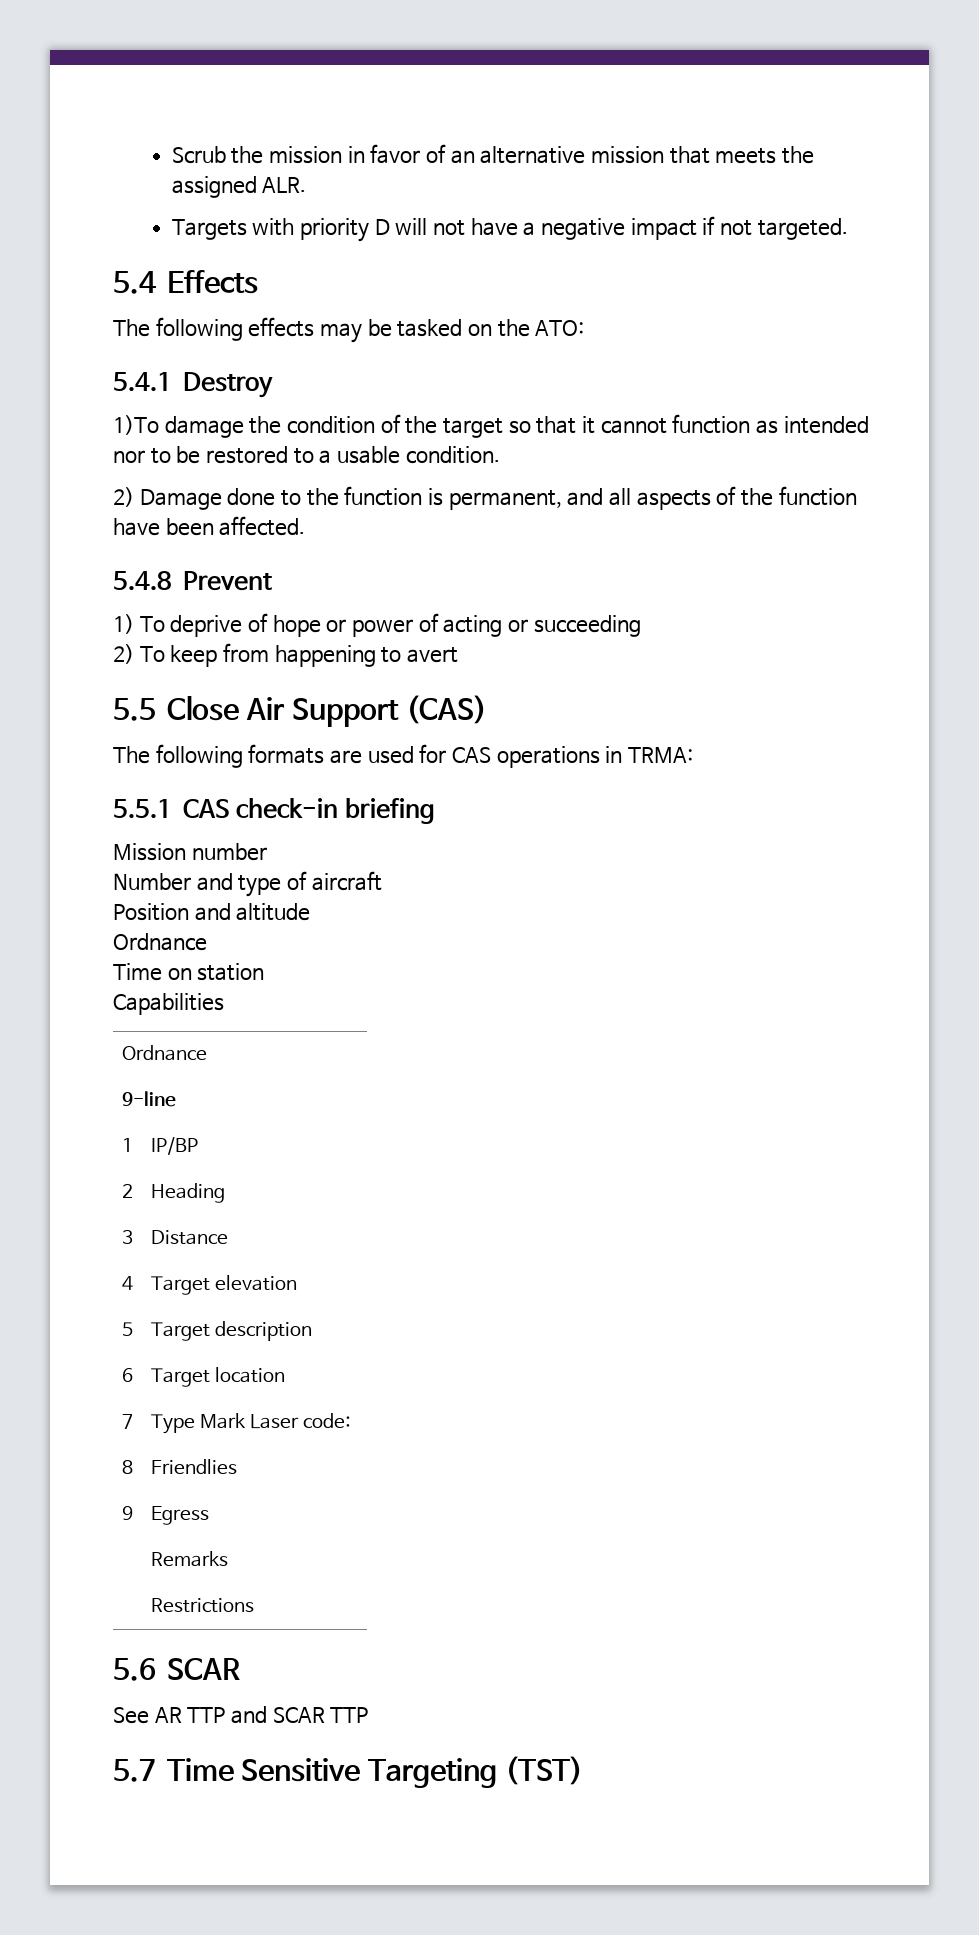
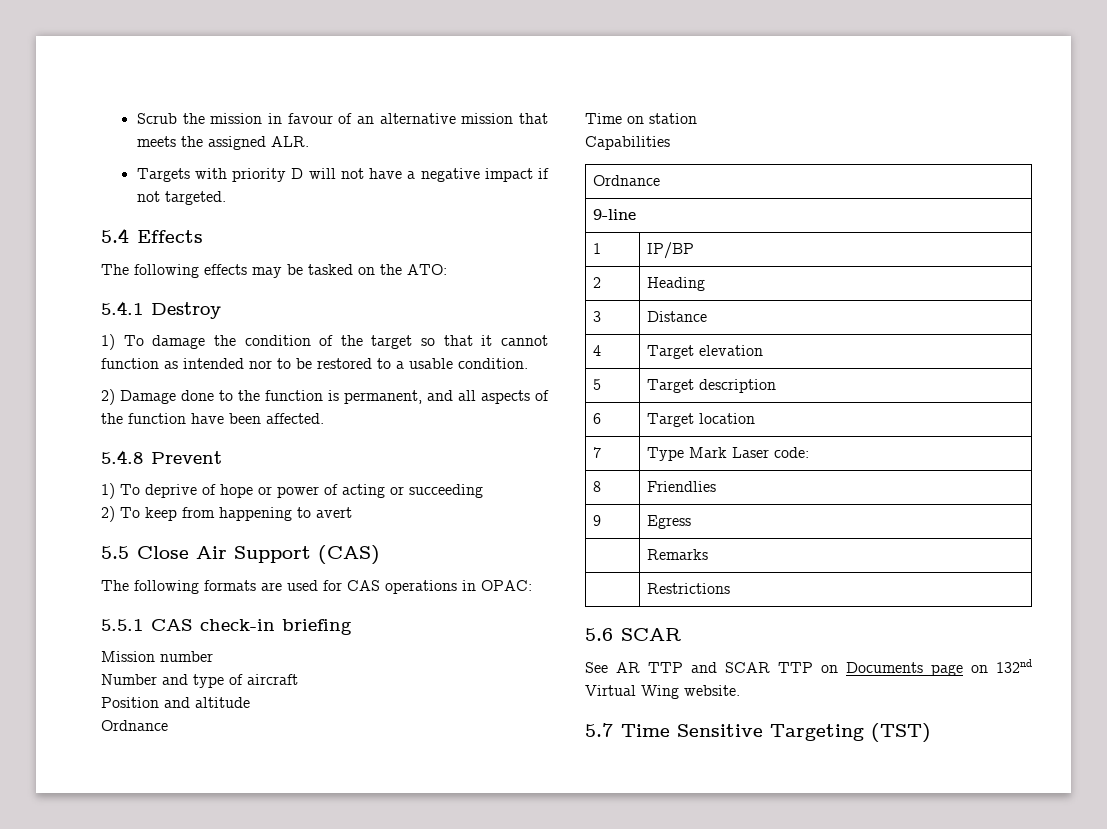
[370,144,421,164] favor -> [287,113,333,124] favour
[113,415,159,435] 1)To -> [101,334,144,350] 1) To
[627,747,693,763] TRMA: -> [481,580,532,591] OPAC:
(369, 1715) none -> [821,659,1032,676] [585,685,740,699] on Documents page on 132nd Virtual Wing website.

